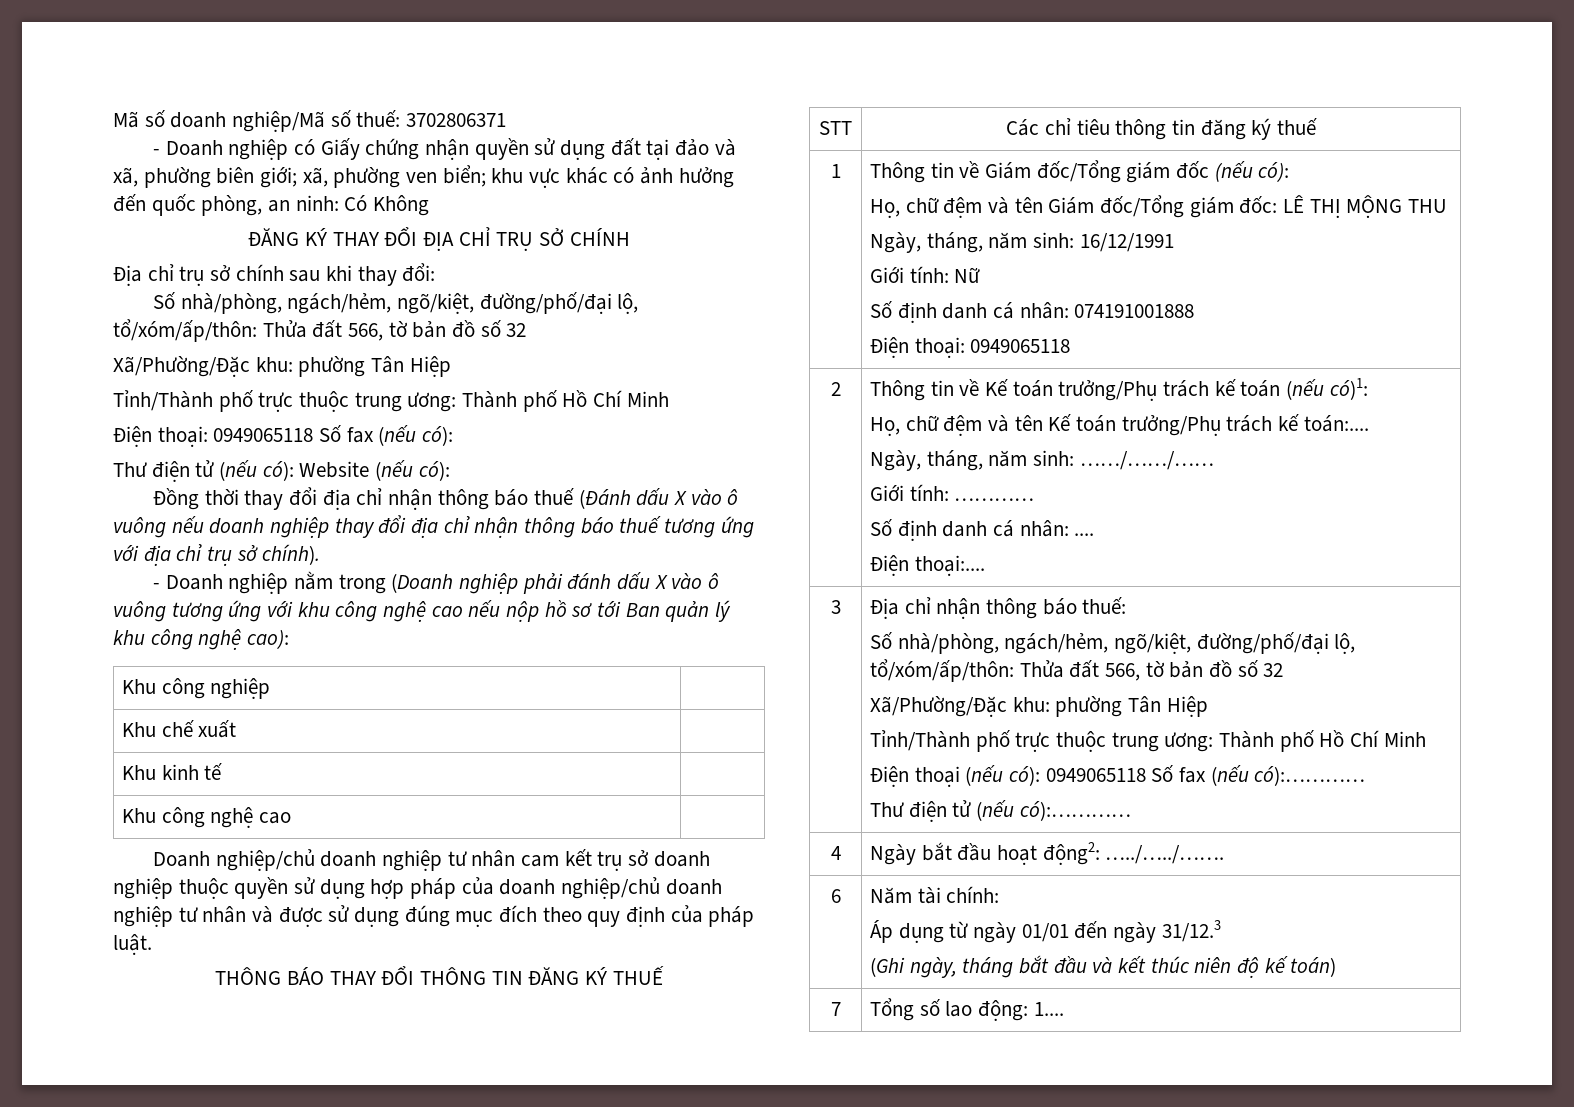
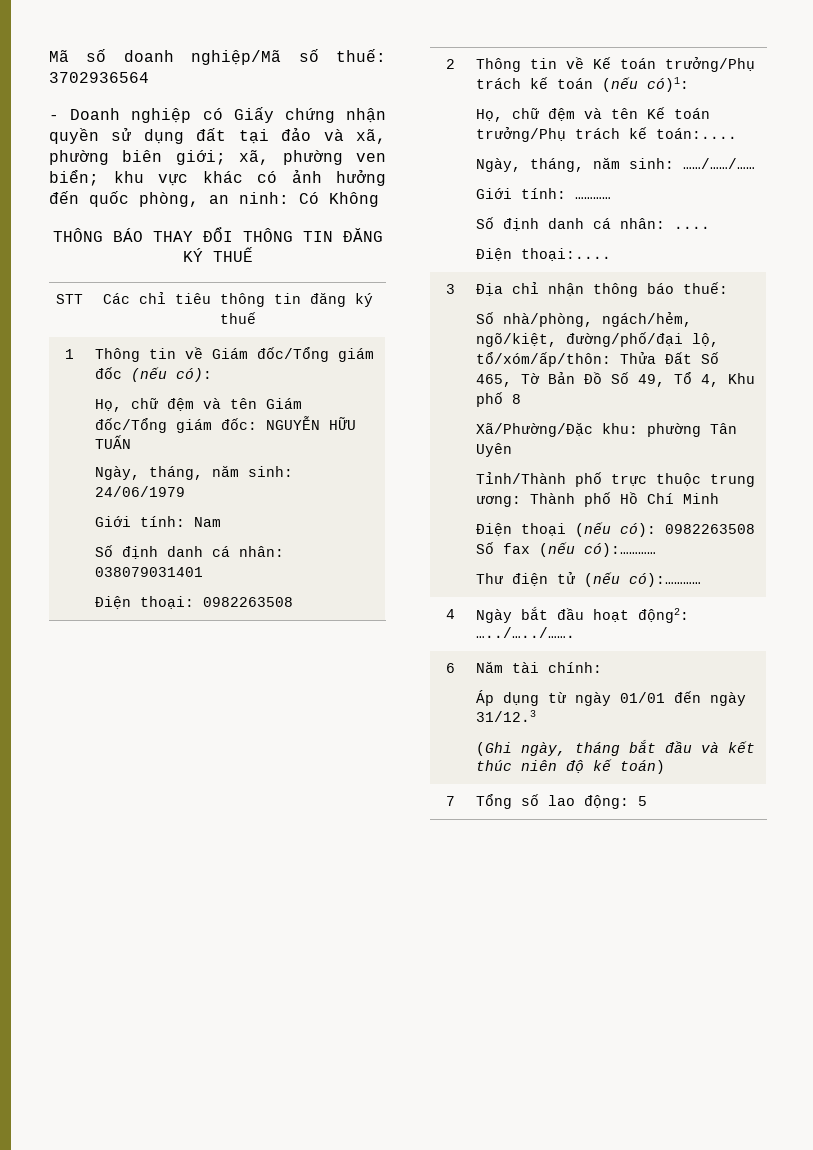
[406,113,507,127] 3702806371 -> [49,72,149,83] 3702936564
[248,227,630,251] [113,263,436,286] [153,292,639,314] [113,319,527,342] [113,356,451,377] [113,390,669,412] [113,425,454,447] [113,460,450,482] [153,487,739,510] [113,515,754,538] [113,544,321,566] [153,571,720,594] [113,600,732,622] [113,629,290,650] [122,678,271,699] [122,720,237,738] [122,763,223,780] [122,807,292,828] [153,849,710,871] [113,877,722,899] [113,905,755,927] [113,934,152,955] // ĐĂNG KÝ THAY ĐỔI ĐỊA CHỈ TRỤ SỞ CHÍNH // Địa chỉ trụ sở chính sau khi thay đổi: // Số nhà/phòng, ngách/hẻm, ngõ/kiệt, đường/phố/đại lộ, tổ/xóm/ấp/thôn: Thửa đất 566, tờ bản đồ số 32 // Xã/Phường/Đặc khu: phường Tân Hiệp // Tỉnh/Thành phố trực thuộc trung ương: Thành phố Hồ Chí Minh // Điện thoại: 0949065118 Số fax (nếu có): // Thư điện tử (nếu có): Website (nếu có): // Đồng thời thay đổi địa chỉ nhận thông báo thuế (Đánh dấu X vào ô vuông nếu doanh nghiệp thay đổi địa chỉ nhận thông báo thuế tương ứng với địa chỉ trụ sở chính). // - Doanh nghiệp nằm trong (Doanh nghiệp phải đánh dấu X vào ô vuông tương ứng với khu công nghệ cao nếu nộp hồ sơ tới Ban quản lý khu công nghệ cao): // Khu công nghiệp | // Khu chế xuất | // Khu kinh tế | // Khu công nghệ cao | // Doanh nghiệp/chủ doanh nghiệp tư nhân cam kết trụ sở doanh nghiệp thuộc quyền sử dụng hợp pháp của doanh nghiệp/chủ doanh nghiệp tư nhân và được sử dụng đúng mục đích theo quy định của pháp luật. -> (379, 199) none
[1283,195,1448,218] [870,232,1174,253] [870,266,981,283] [870,301,1195,323] [870,337,1071,358] LÊ THỊ MỘNG THU // Ngày, tháng, năm sinh: 16/12/1991 // Giới tính: Nữ // Số định danh cá nhân: 074191001888 // Điện thoại: 0949065118 -> [266,416,357,430] [95,435,132,449] [95,465,294,480] [95,486,186,497] [95,516,222,527] [95,545,285,559] [95,567,204,577] [95,596,294,609] NGUYỄN HỮU TUẤN // Ngày, tháng, năm sinh: 24/06/1979 // Giới tính: Nam // Số định danh cá nhân: 038079031401 // Điện thoại: 0982263508
[1069,660,1284,681] [870,696,1208,717] đất 566, tờ bản đồ số 32 // Xã/Phường/Đặc khu: phường Tân Hiệp -> [665,352,720,364] [476,372,756,387] [476,392,522,407] [476,422,738,437] [476,443,513,457] Đất Số 465, Tờ Bản Đồ Số 49, Tổ 4, Khu phố 8 // Xã/Phường/Đặc khu: phường Tân Uyên
[1045,768,1146,782] 0949065118 -> [665,524,756,534] 0982263508
[1033,1002,1064,1016] 1.... -> [638,796,648,806] 5

